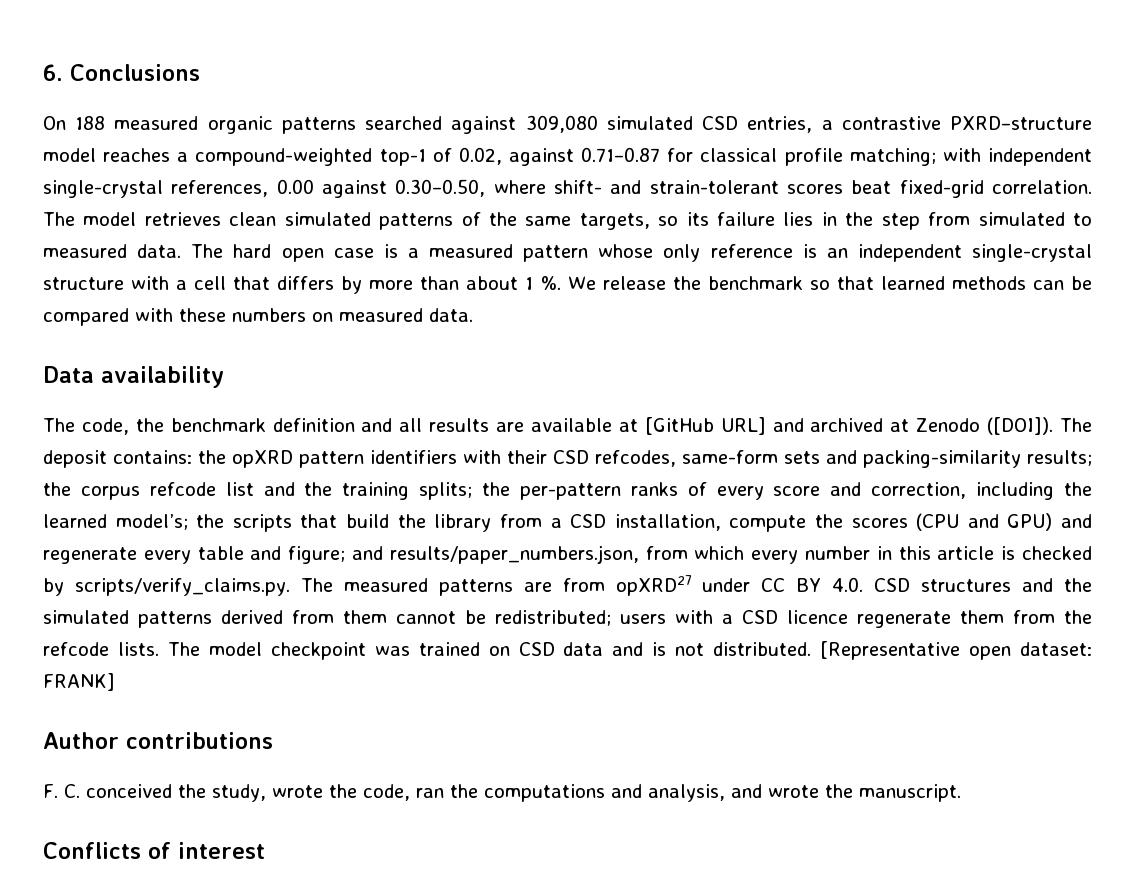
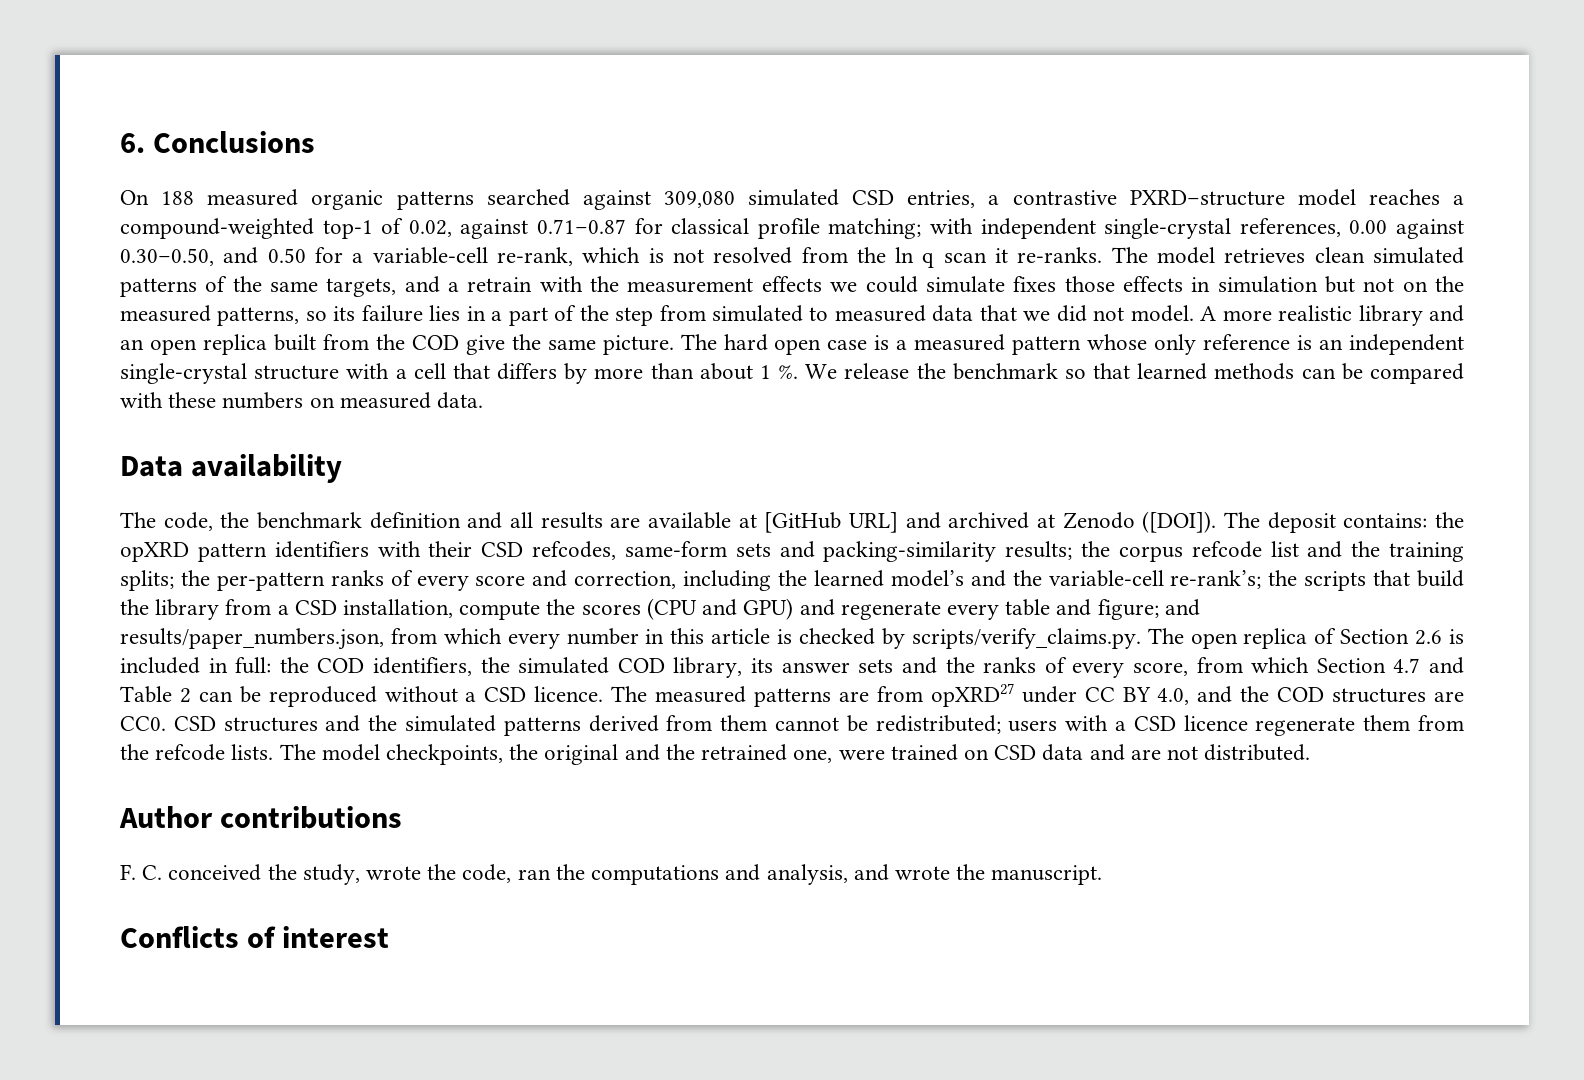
[493,180,1093,198] where shift- and strain-tolerant scores beat fixed-grid correlation. -> [223,247,1103,268] and 0.50 for a variable-cell re-rank, which is not resolved from the ln q scan it re-ranks.
(650, 221) none -> [404,276,1464,293] [120,305,300,326] and a retrain with the measurement effects we could simulate fixes those effects in simulation but not on the measured patterns,
(837, 219) none -> [491,305,577,326] a part of
[137,244,182,258] data. -> [932,305,1465,326] [120,334,674,355] data that we did not model. A more realistic library and an open replica built from the COD give the same picture.
[115,514,188,530] model’s; -> [890,570,1262,589] model’s and the variable-cell re-rank’s;
(333, 585) none -> [1190,628,1465,649] [120,657,1464,678] [120,686,648,707] open replica of Section 2.6 is included in full: the COD identifiers, the simulated COD library, its answer sets and the ranks of every score, from which Section 4.7 and Table 2 can be reproduced without a CSD licence. The
[832,577,864,592] 4.0. -> [1157,686,1464,705] [120,716,166,731] 4.0, and the COD structures are CC0.
[270,642,410,660] checkpoint was -> [386,744,885,765] checkpoints, the original and the retrained one, were
[652,642,667,656] is -> [1130,749,1161,760] are
[820,641,1092,660] [43,673,115,691] [Representative open dataset: FRANK] -> (1311, 752) none

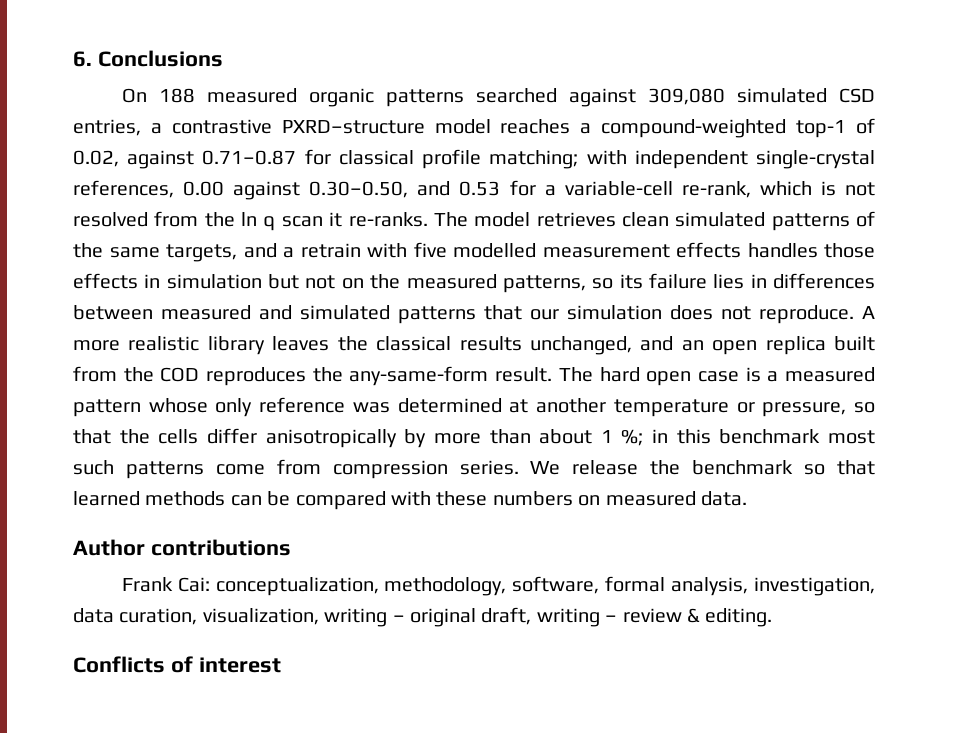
[267,248,306,263] 0.50 -> [459,181,501,196] 0.53
[590,276,1057,293] the measurement effects we could simulate fixes -> [413,242,818,258] five modelled measurement effects handles
[491,305,1423,326] a part of the step from simulated to measured data that we did not model. A more realistic library -> [773,273,876,289] [73,305,875,324] [73,336,632,355] differences between measured and simulated patterns that our simulation does not reproduce. A more realistic library leaves the classical results unchanged,
[465,334,674,355] give the same picture. -> [206,366,553,386] reproduces the any-same-form result.
[1297,334,1464,355] [120,363,558,384] is an independent single-crystal structure with a cell that differs -> [352,398,876,417] [73,428,397,448] was determined at another temperature or pressure, so that the cells differ anisotropically
[778,365,799,379] %. -> [621,429,875,446] [73,459,519,479] %; in this benchmark most such patterns come from compression series.
[120,454,343,483] [120,511,1464,533] [120,541,1464,562] [120,570,1465,591] [120,598,1200,620] [120,628,1465,650] [120,657,1464,678] [120,683,1464,707] [120,715,1464,736] [120,744,1311,765] [119,806,403,829] [120,864,1103,885] Data availability // The code, the benchmark definition and all results are available at [GitHub URL] and archived at Zenodo ([DOI]). The deposit contains: the opXRD pattern identifiers with their CSD refcodes, same-form sets and packing-similarity results; the corpus refcode list and the training splits; the per-pattern ranks of every score and correction, including the learned model’s and the variable-cell re-rank’s; the scripts that build the library from a CSD installation, compute the scores (CPU and GPU) and regenerate every table and figure; and results/paper_numbers.json, from which every number in this article is checked by scripts/verify_claims.py. The open replica of Section 2.6 is included in full: the COD identifiers, the simulated COD library, its answer sets and the ranks of every score, from which Section 4.7 and Table 2 can be reproduced without a CSD licence. The measured patterns are from opXRD27 under CC BY 4.0, and the COD structures are CC0. CSD structures and the simulated patterns derived from them cannot be redistributed; users with a CSD licence regenerate them from the refcode lists. The model checkpoints, the original and the retrained one, were trained on CSD data and are not distributed. // Author contributions // F. C. conceived the study, wrote the code, ran the computations and analysis, and wrote the manuscript. -> [73,539,291,556] [121,576,875,596] [73,607,773,627] Author contributions // Frank Cai: conceptualization, methodology, software, formal analysis, investigation, data curation, visualization, writing – original draft, writing – review & editing.

